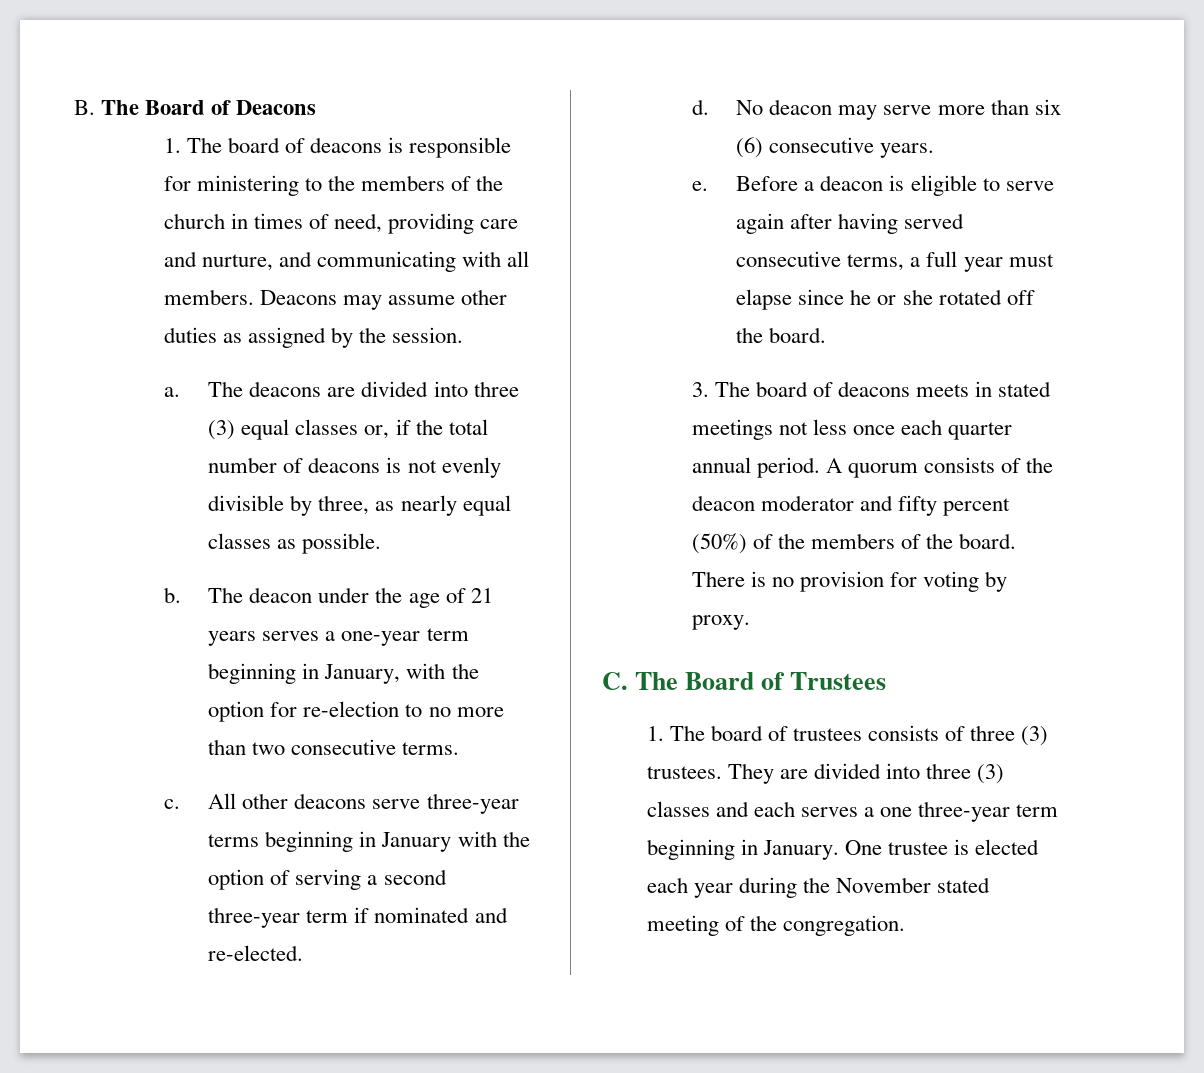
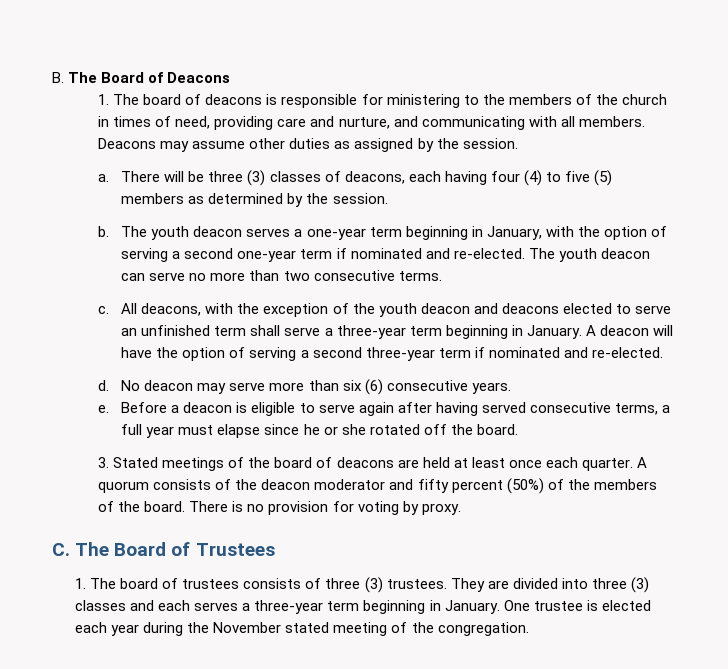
[208,381,519,397] [208,419,488,440] [208,457,501,478] [208,495,511,516] [208,533,382,554] [163,587,493,608] [208,631,257,646] The deacons are divided into three (3) equal classes or, if the total number of deacons is not evenly divisible by three, as nearly equal classes as possible. // b. The deacon under the age of 21 years -> [121,170,612,186] [121,193,388,207] [98,226,243,240] There will be three (3) classes of deacons, each having four (4) to five (5) members as determined by the session. // b. The youth deacon
[270,701,423,717] for re-election to -> [650,226,667,237] [121,248,650,262] [121,272,186,281] of serving a second one-year term if nominated and re-elected. The youth deacon can serve
[242,793,519,814] [208,831,497,852] other deacons serve three-year terms beginning in January with -> [141,303,671,317] [121,325,673,339] [121,347,153,358] deacons, with the exception of the youth deacon and deacons elected to serve an unfinished term shall serve a three-year term beginning in January. A deacon will have
[714,381,1052,397] [691,419,1012,440] [691,457,820,478] The board of deacons meets in stated meetings not less once each quarter annual period. -> [113,457,633,471] Stated meetings of the board of deacons are held at least once each quarter.
[880,807,913,817] one -> (251, 607) none

